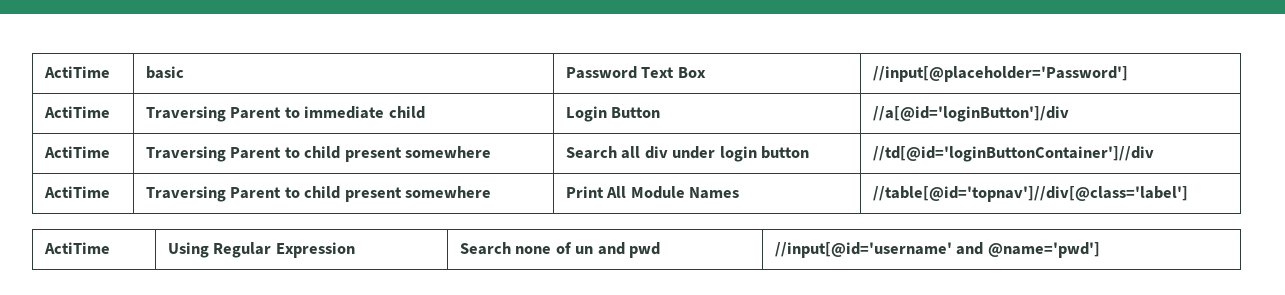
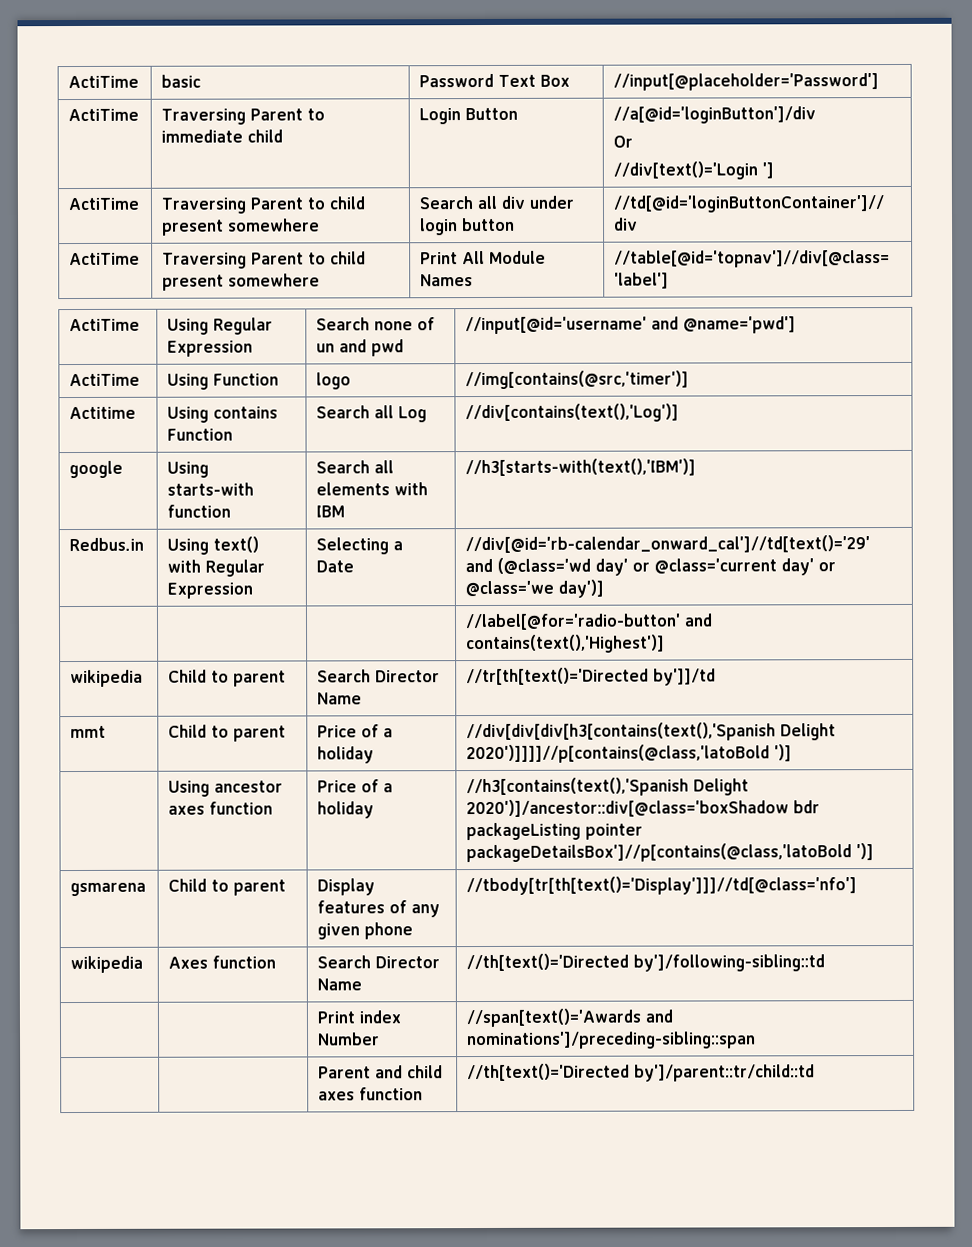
(1070, 114) none -> [613,135,634,148] [613,161,775,180] // Or // //div[text()='Login ']
(1100, 250) none -> [69,373,141,387] [167,373,280,390] [316,372,352,390] [465,370,690,390] [69,406,137,420] [167,406,279,423] [167,428,234,441] [316,405,428,423] [465,403,680,423] [69,460,124,479] [167,461,210,478] [167,482,255,496] [167,504,232,518] [316,460,395,474] [316,482,429,496] [316,505,346,518] [465,458,697,477] [69,537,145,552] [167,536,260,555] [167,559,266,577] [167,582,254,599] [316,537,404,555] [316,560,355,573] [465,535,871,554] [465,557,837,576] [465,579,605,598] [465,613,714,631] [466,634,666,654] [70,669,144,688] [168,669,287,687] [317,669,441,683] [317,692,363,705] [466,667,717,686] [70,725,107,739] [168,724,287,742] [317,724,394,738] [317,746,375,764] [466,722,837,742] [466,744,793,764] [168,780,284,797] [168,801,274,815] [317,779,394,793] [317,801,375,819] [466,777,750,797] [466,799,821,818] [466,822,644,841] [466,843,875,863] [70,882,147,897] [168,878,287,896] [317,878,376,896] [317,900,441,918] [317,922,414,940] [466,876,858,896] [70,955,144,974] [168,955,277,969] [317,955,441,969] [317,978,363,991] [466,953,826,972] [317,1010,402,1024] [317,1032,381,1046] [466,1008,674,1028] [466,1031,757,1050] [318,1065,444,1079] [318,1087,424,1101] [467,1063,816,1082] // ActiTime | Using Function | logo | //img[contains(@src,'timer')] // Actitime | Using contains Function | Search all Log | //div[contains(text(),'Log')] // google | Using starts-with function | Search all elements with IBM | //h3[starts-with(text(),'IBM')] // Redbus.in | Using text() with Regular Expression | Selecting a Date | //div[@id='rb-calendar_onward_cal']//td[text()='29' and (@class='wd day' or @class='current day' or @class='we day')] // | | | //label[@for='radio-button' and contains(text(),'Highest')] // wikipedia | Child to parent | Search Director Name | //tr[th[text()='Directed by']]/td // mmt | Child to parent | Price of a holiday | //div[div[div[h3[contains(text(),'Spanish Delight 2020')]]]]//p[contains(@class,'latoBold ')] // | Using ancestor axes function | Price of a holiday | //h3[contains(text(),'Spanish Delight 2020')]/ancestor::div[@class='boxShadow bdr packageListing pointer packageDetailsBox']//p[contains(@class,'latoBold ')] // gsmarena | Child to parent | Display features of any given phone | //tbody[tr[th[text()='Display']]]//td[@class='nfo'] // wikipedia | Axes function | Search Director Name | //th[text()='Directed by']/following-sibling::td // | | Print index Number | //span[text()='Awards and nominations']/preceding-sibling::span // | | Parent and child axes function | //th[text()='Directed by']/parent::tr/child::td

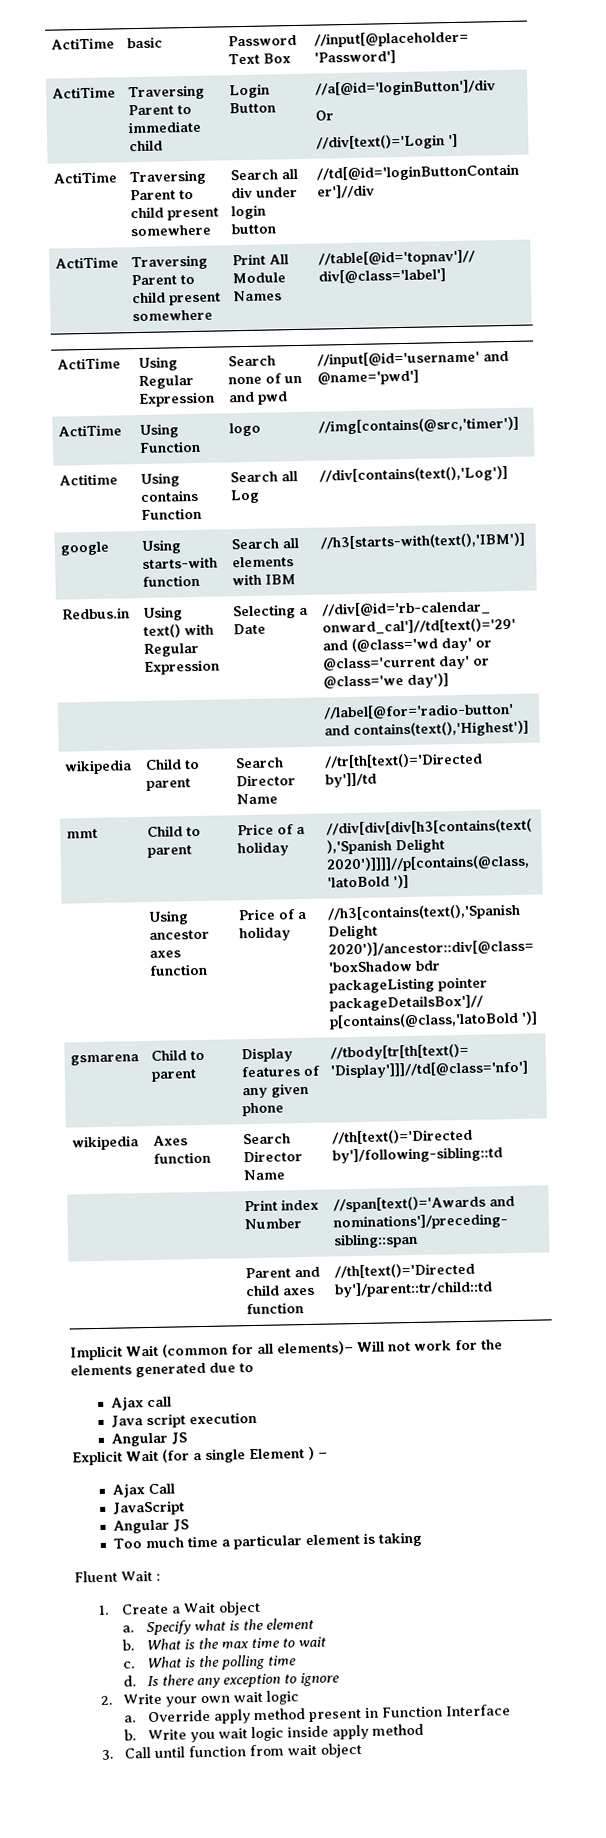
(816, 1073) none -> [70,1339,503,1361] [70,1362,254,1378] [110,1396,172,1411] [110,1411,257,1429] [110,1432,187,1447] [72,1446,328,1466] [111,1483,175,1498] [112,1500,185,1516] [112,1519,189,1534] [112,1531,422,1550] [74,1570,161,1583] [98,1600,262,1616] [122,1617,315,1636] [122,1636,327,1651] [123,1654,298,1670] [123,1672,341,1689] [99,1690,300,1707] [124,1704,512,1724] [124,1723,425,1743] [100,1743,363,1760] // Implicit Wait (common for all elements)– Will not work for the elements generated due to // Ajax call // Java script execution // Angular JS // Explicit Wait (for a single Element ) – // Ajax Call // JavaScript // Angular JS // Too much time a particular element is taking // Fluent Wait : // 1. Create a Wait object // a. Specify what is the element // b. What is the max time to wait // c. What is the polling time // d. Is there any exception to ignore // 2. Write your own wait logic // a. Override apply method present in Function Interface // b. Write you wait logic inside apply method // 3. Call until function from wait object

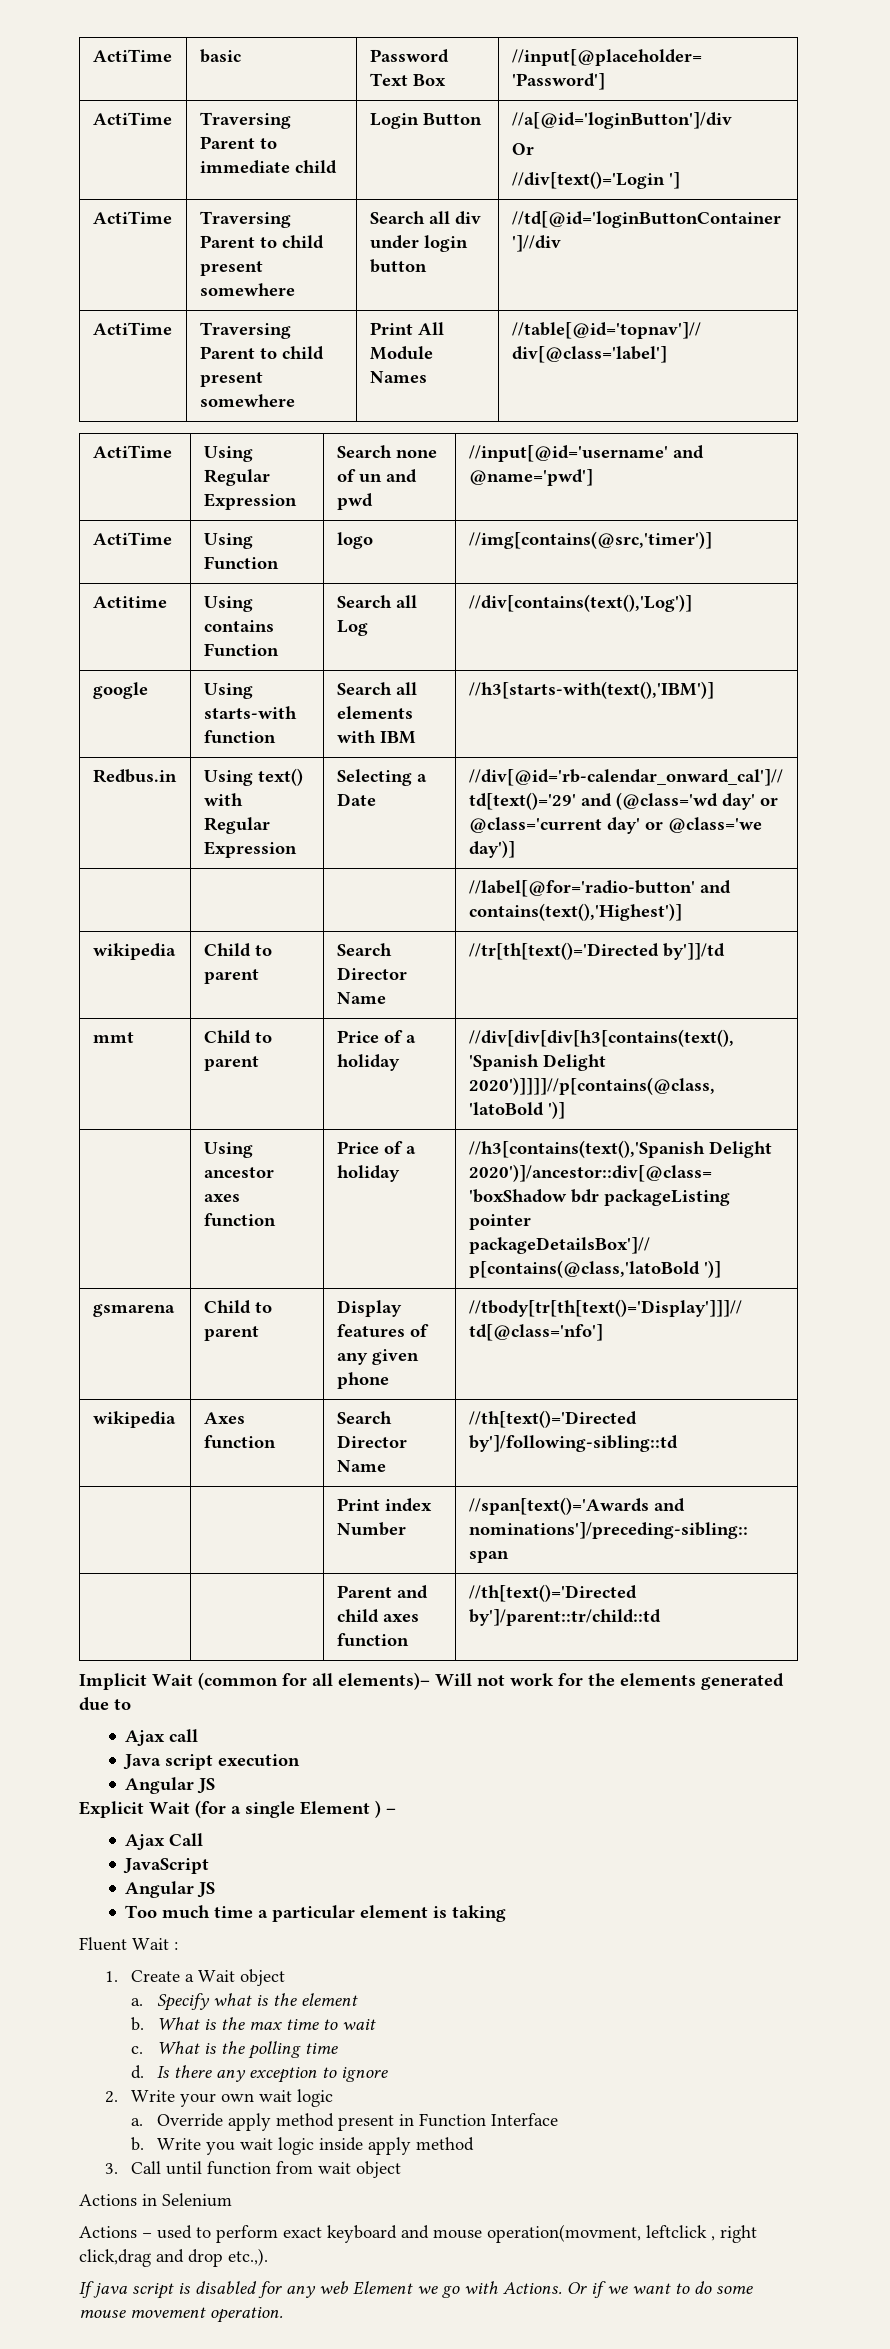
(363, 1750) none -> [79,2193,232,2207] [79,2224,757,2243] [79,2248,268,2267] [79,2281,753,2299] [79,2307,283,2323] // Actions in Selenium // Actions – used to perform exact keyboard and mouse operation(movment, leftclick , right click,drag and drop etc.,). // If java script is disabled for any web Element we go with Actions. Or if we want to do some mouse movement operation.

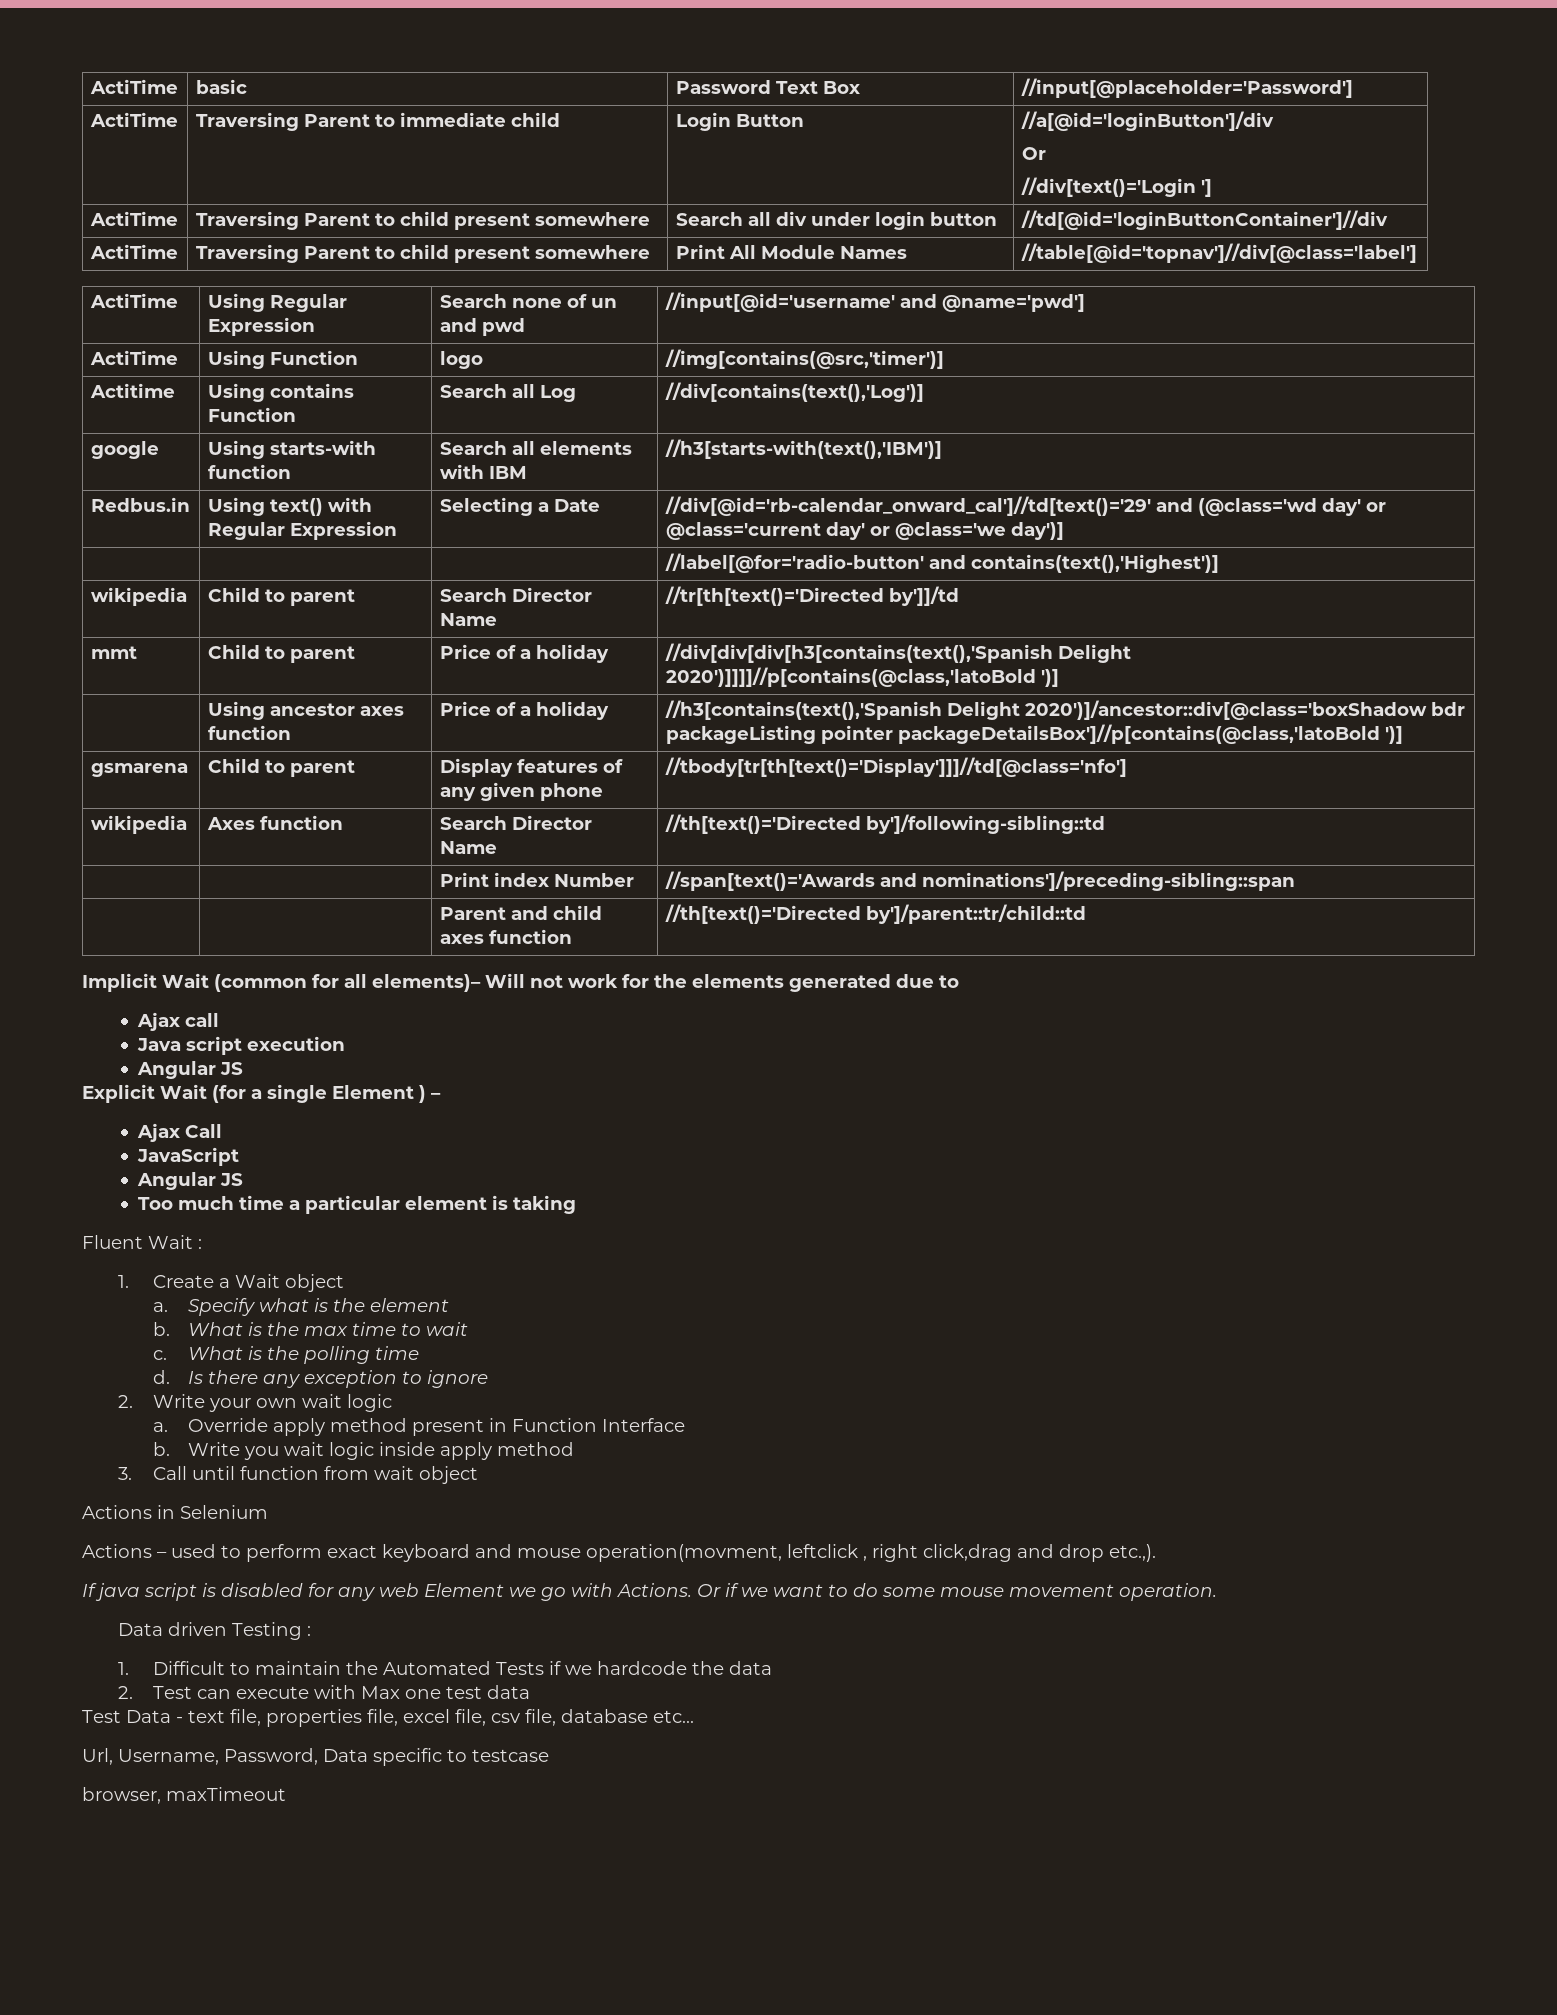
(283, 2315) none -> [117,1622,311,1640] [117,1661,772,1675] [117,1685,530,1699] [82,1709,694,1727] [82,1748,549,1766] [82,1787,286,1804] // Data driven Testing : // 1. Difficult to maintain the Automated Tests if we hardcode the data // 2. Test can execute with Max one test data // Test Data - text file, properties file, excel file, csv file, database etc... // Url, Username, Password, Data specific to testcase // browser, maxTimeout

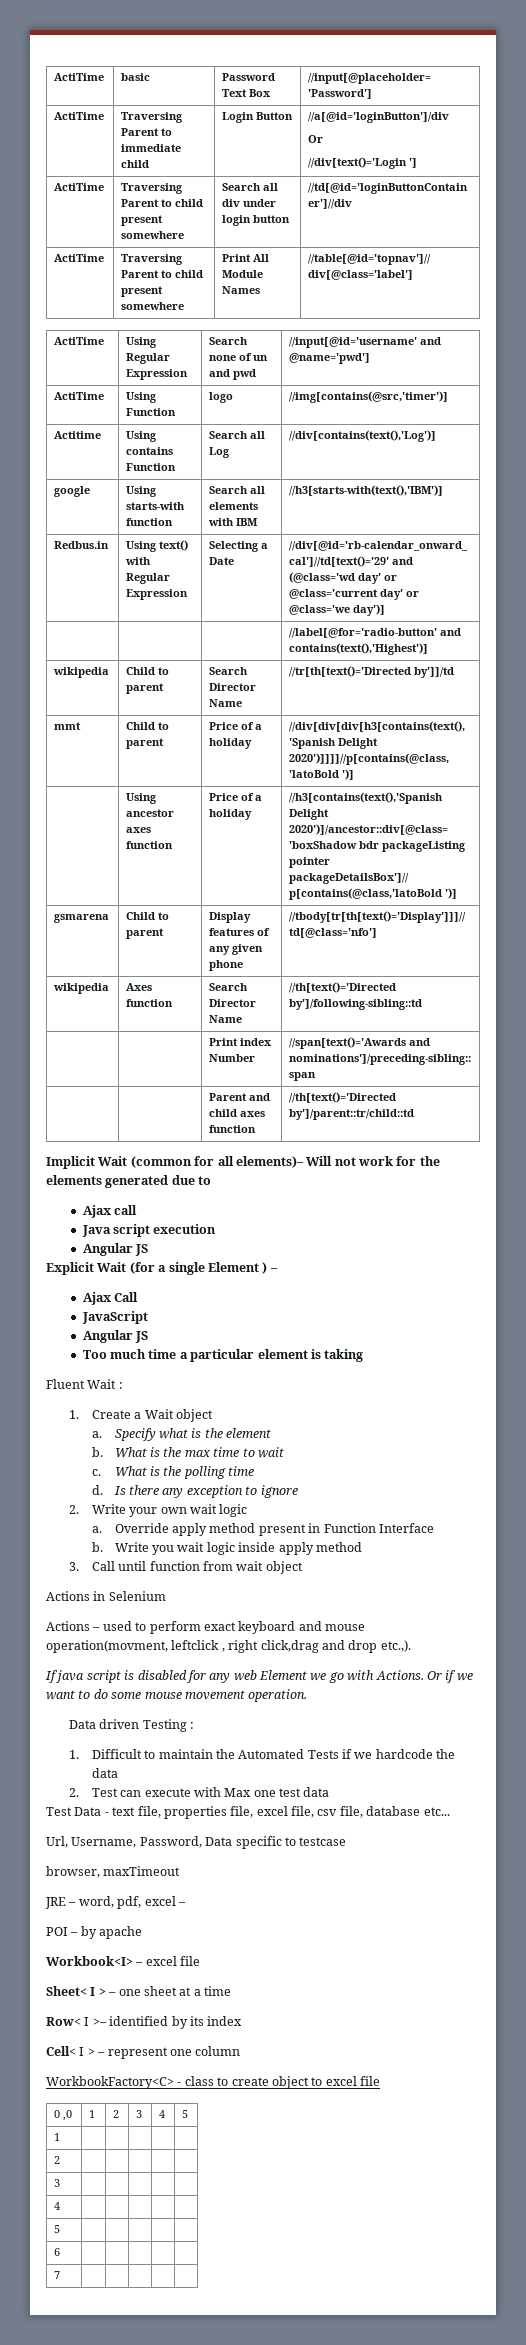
(286, 1794) none -> [45,1896,186,1909] [46,1926,143,1939] [46,1956,201,1966] [46,1986,231,1996] [46,2016,243,2029] [46,2046,241,2059] [46,2076,380,2089] [54,2110,73,2121] [89,2110,96,2118] [113,2110,120,2118] [136,2110,143,2118] [159,2110,166,2118] [182,2110,189,2118] [54,2133,61,2141] [54,2156,61,2164] [54,2179,61,2187] [54,2202,61,2210] [54,2225,61,2233] [54,2248,61,2256] [54,2271,61,2279] // JRE – word, pdf, excel – // POI – by apache // Workbook<I> – excel file // Sheet< I > – one sheet at a time // Row< I >– identified by its index // Cell< I > – represent one column // WorkbookFactory<C> - class to create object to excel file // 0 ,0 | 1 | 2 | 3 | 4 | 5 // 1 | | | | | // 2 | | | | | // 3 | | | | | // 4 | | | | | // 5 | | | | | // 6 | | | | | // 7 | | | | |

